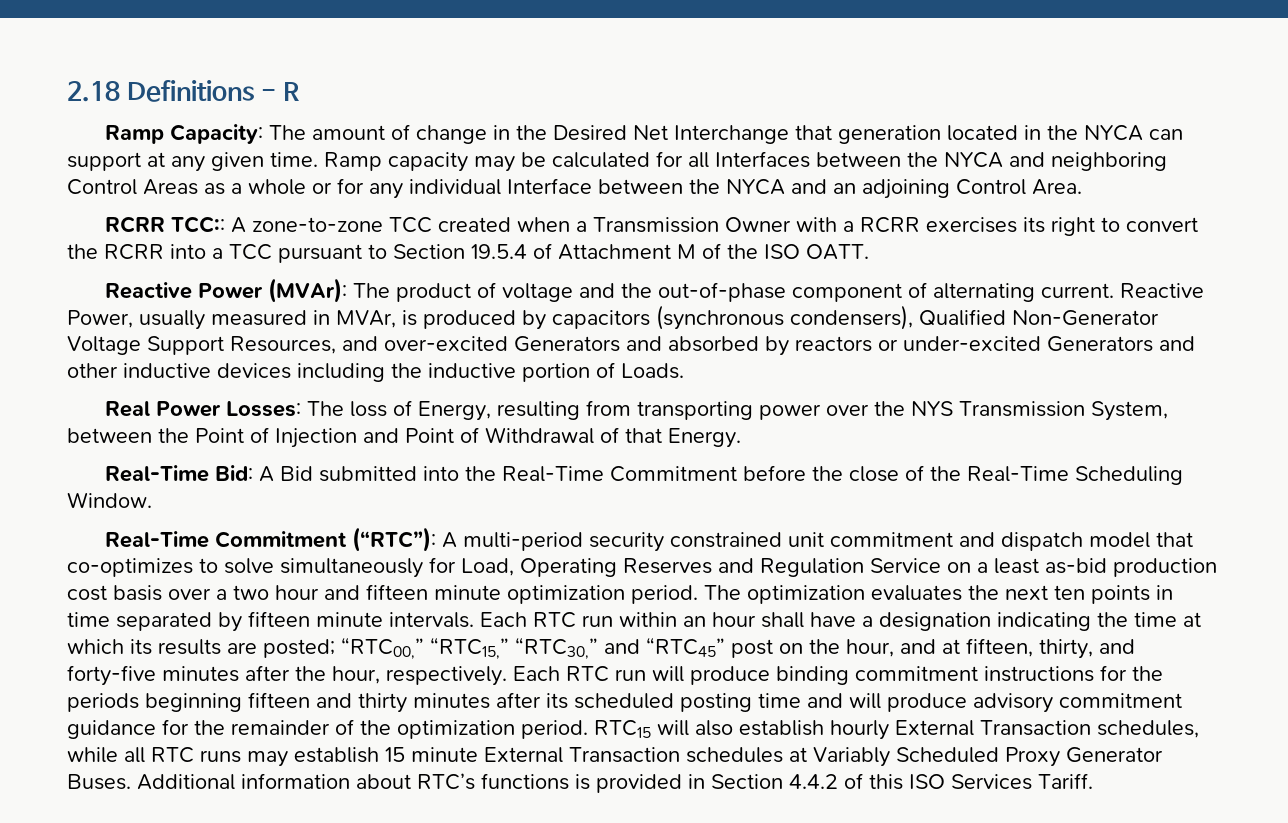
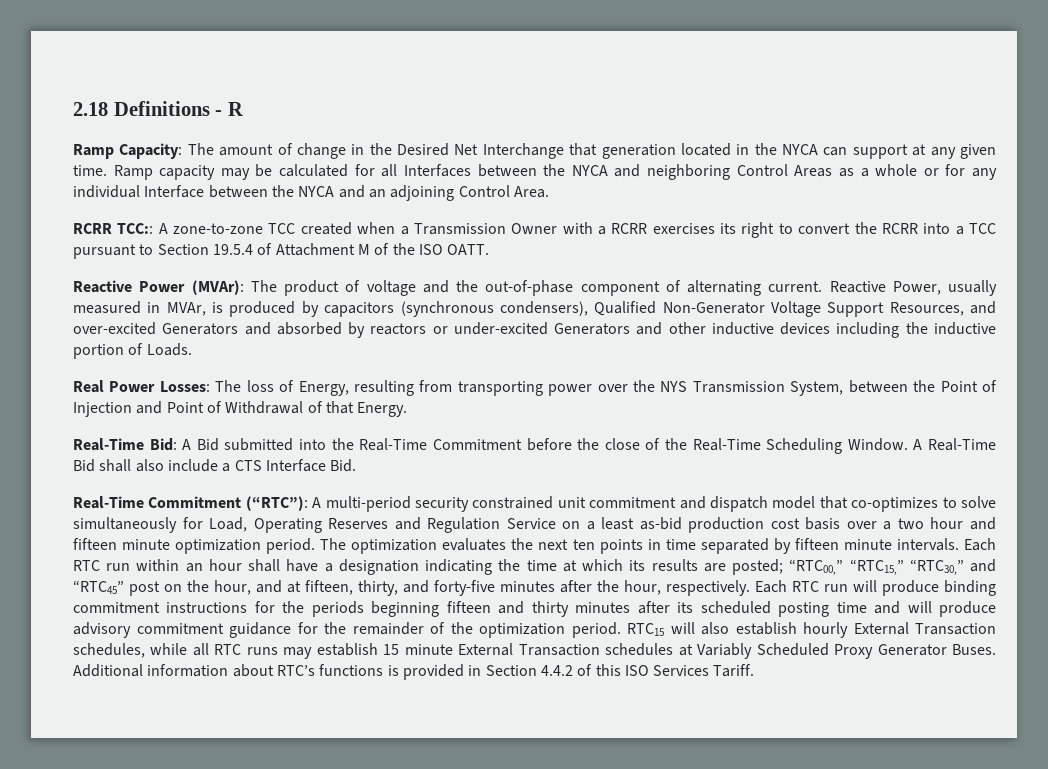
(152, 500) none -> [913,438,996,451] [73,459,357,472] A Real-Time Bid shall also include a CTS Interface Bid.

